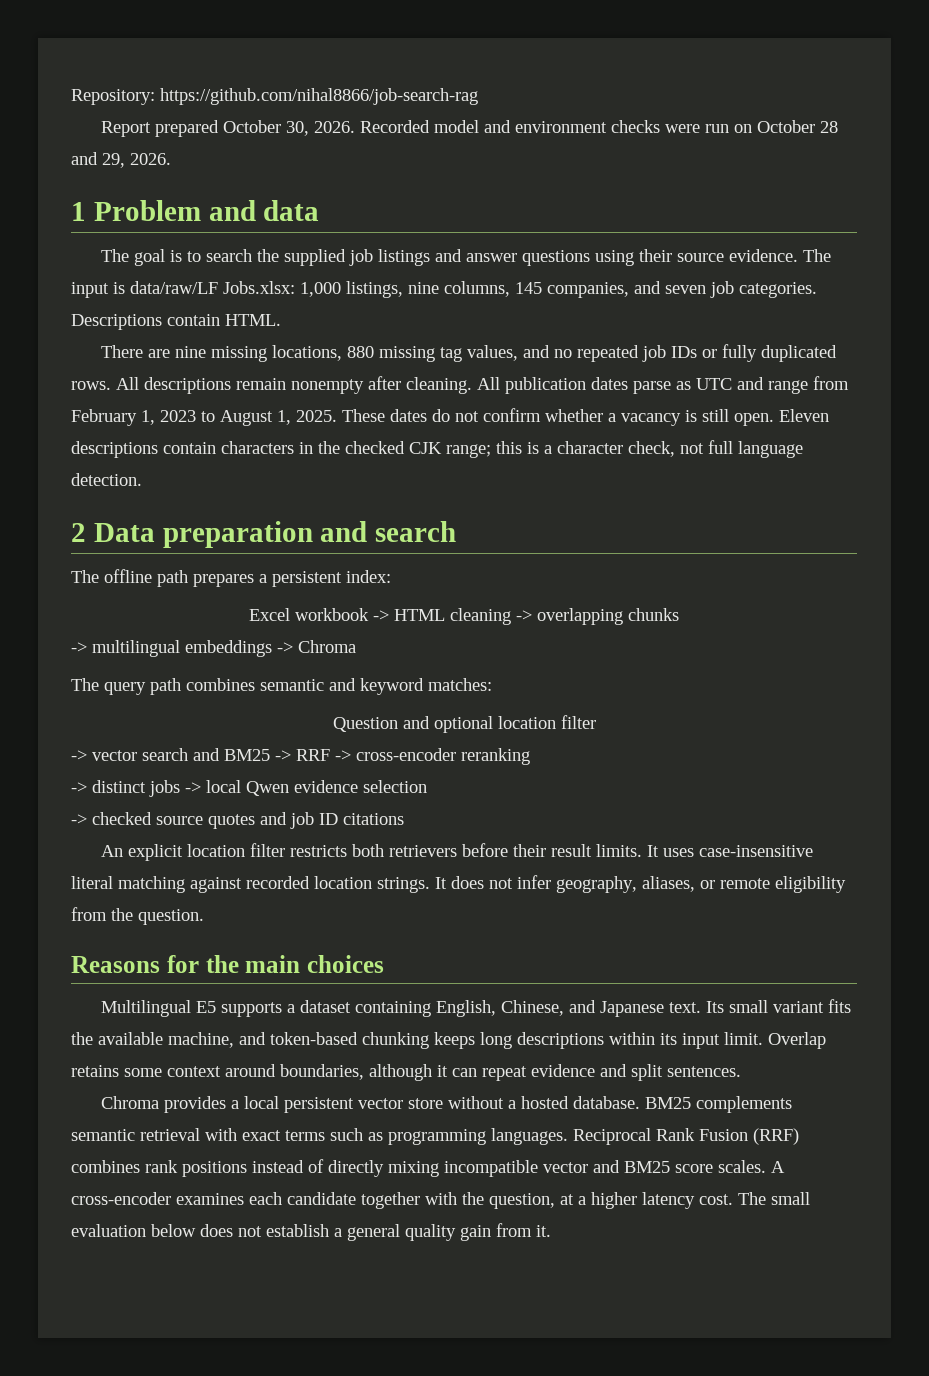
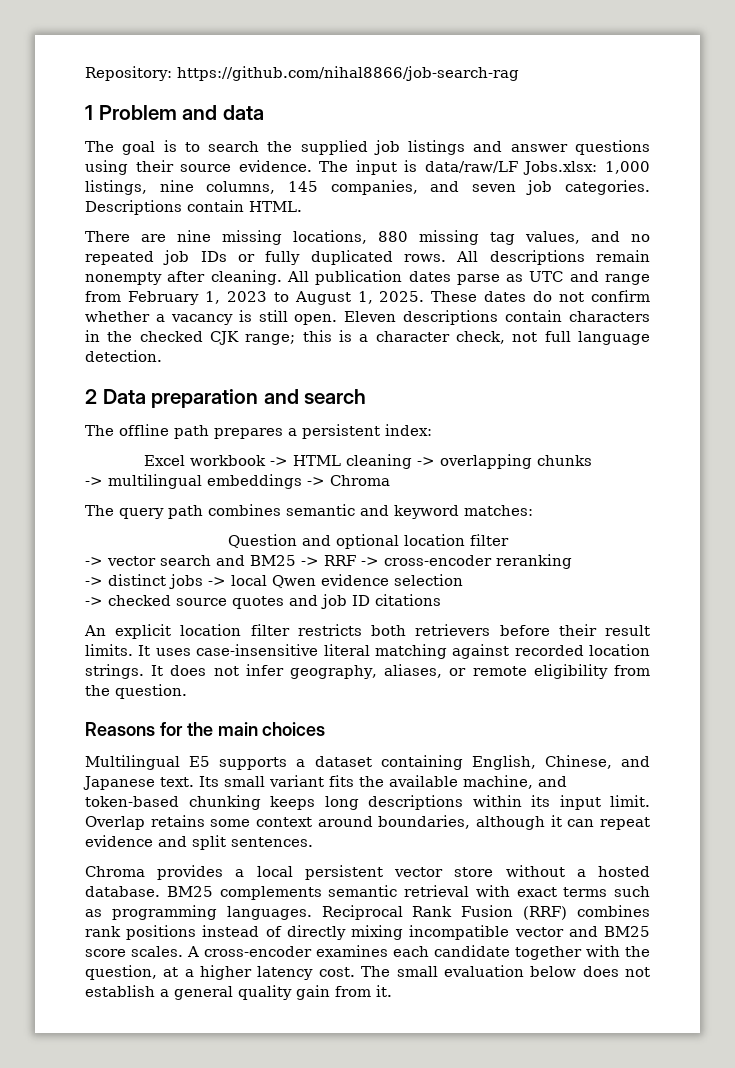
[100,120,838,137] [71,152,171,168] // Report prepared October 30, 2026. Recorded model and environment checks were run on October 28 and 29, 2026. -> (519, 73) none

